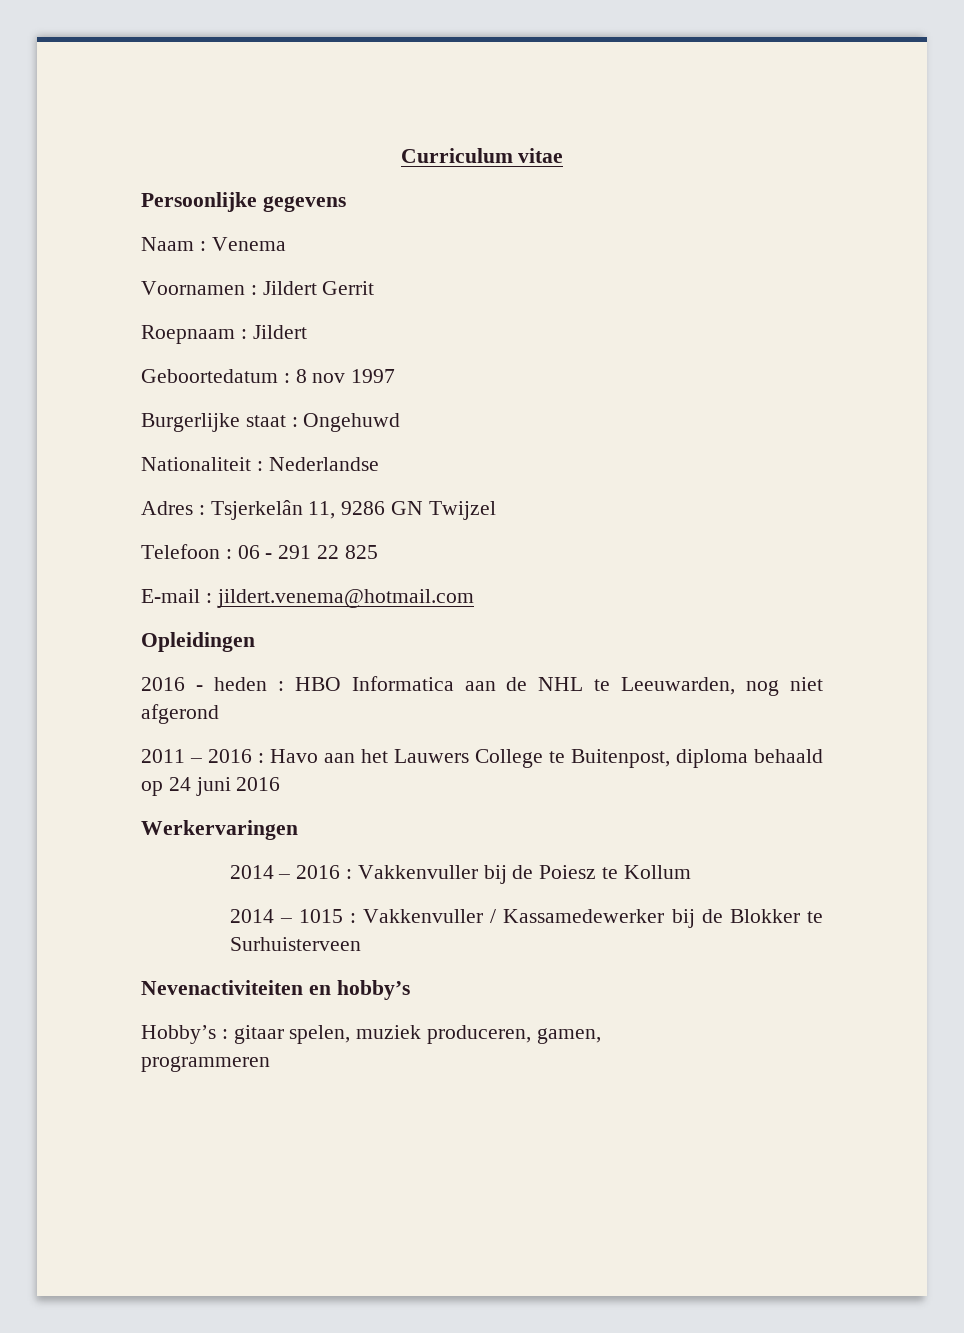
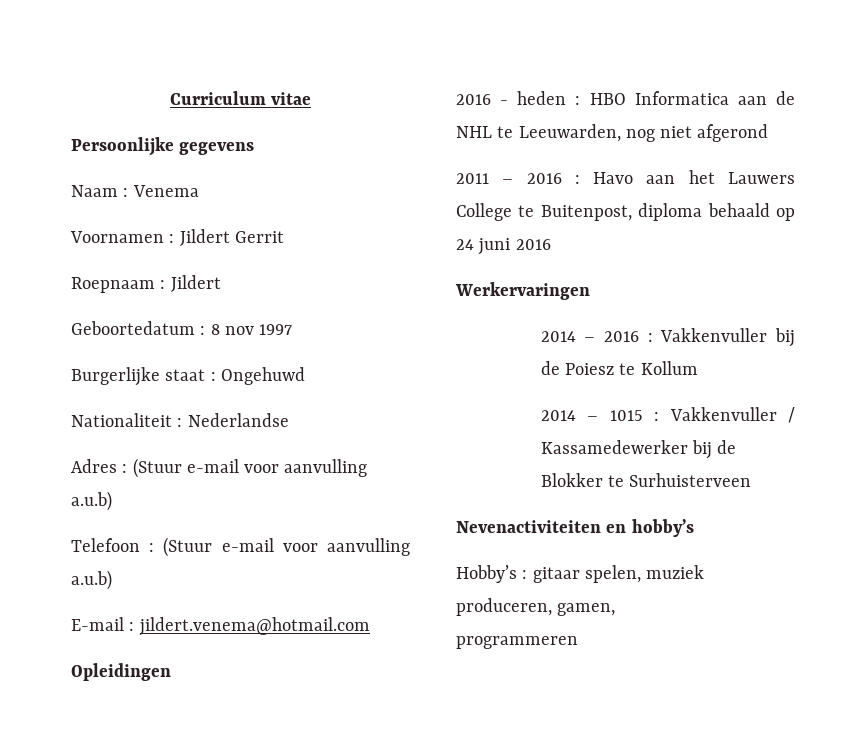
[210,500,496,520] [141,544,378,559] Tsjerkelân 11, 9286 GN Twijzel // Telefoon : 06 - 291 22 825 -> [132,458,368,478] [71,491,112,511] [71,537,410,557] [71,570,112,590] (Stuur e-mail voor aanvulling a.u.b) // Telefoon : (Stuur e-mail voor aanvulling a.u.b)

